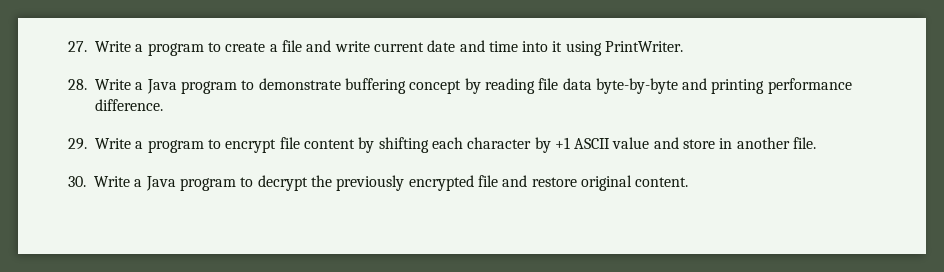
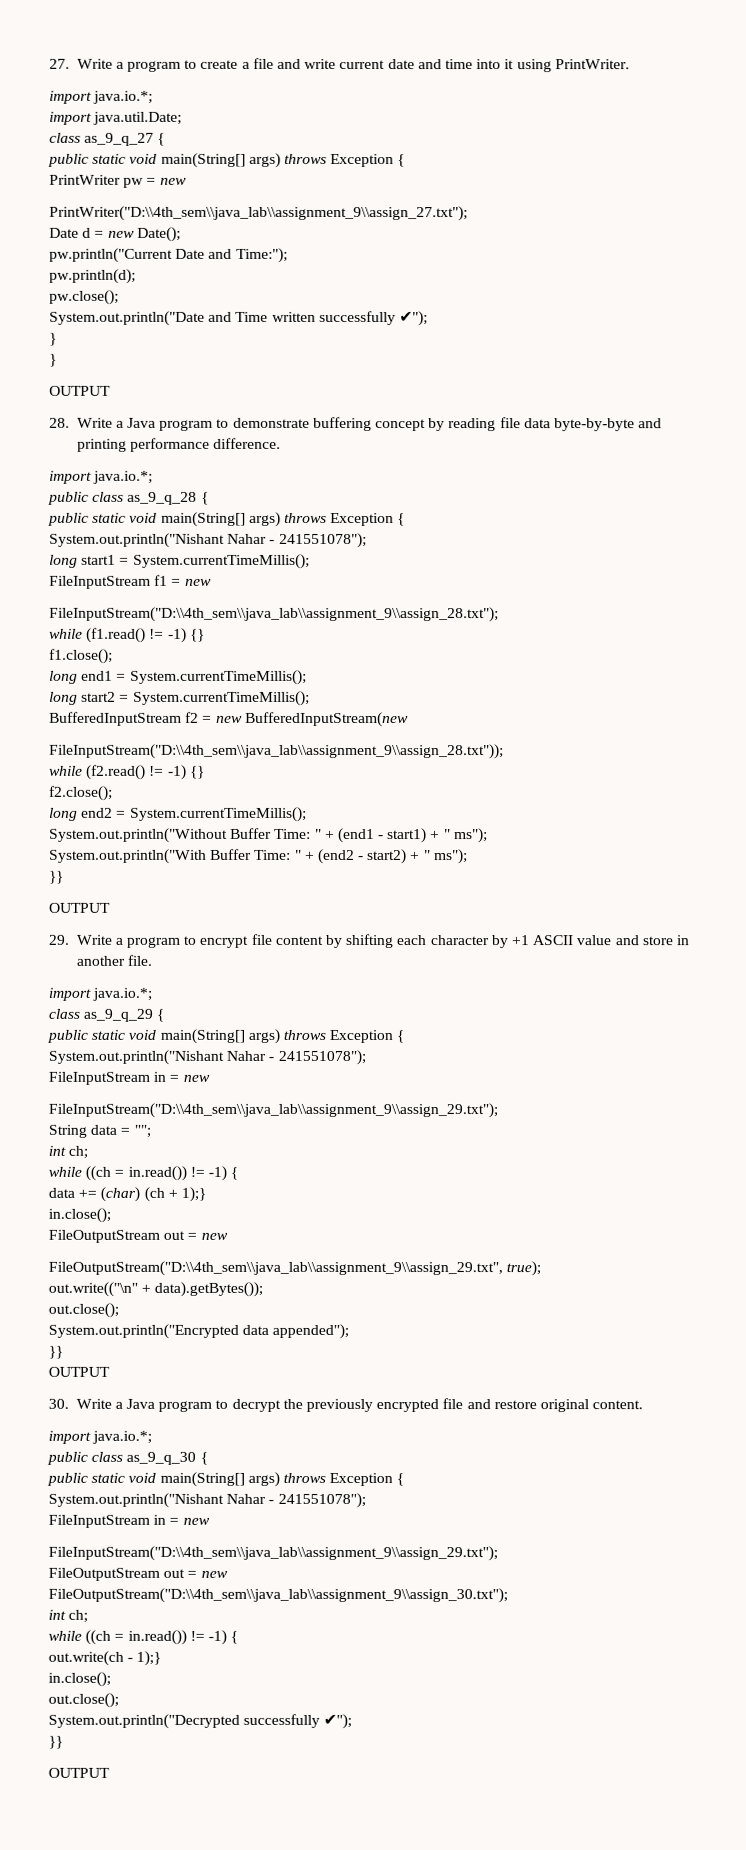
(684, 46) none -> [49,90,154,104] [49,111,183,125] [49,132,166,146] [48,152,406,168] [49,174,187,188] [49,205,468,222] [49,226,181,242] [49,247,288,263] [49,268,136,284] [49,289,119,305] [49,310,428,327] [49,332,57,346] [49,353,57,367] [49,385,111,396] // import java.io.*; // import java.util.Date; // class as_9_q_27 { // public static void main(String[] args) throws Exception { // PrintWriter pw = new // PrintWriter("D:\\4th_sem\\java_lab\\assignment_9\\assign_27.txt"); // Date d = new Date(); // pw.println("Current Date and Time:"); // pw.println(d); // pw.close(); // System.out.println("Date and Time written successfully ✔"); // } // } // OUTPUT
(163, 105) none -> [49,470,154,484] [48,491,209,505] [48,511,406,527] [49,532,367,548] [49,553,310,569] [49,574,212,589] [49,606,499,623] [49,627,205,643] [49,648,113,664] [49,669,307,685] [49,690,310,706] [49,711,409,728] [49,743,504,760] [49,764,205,780] [49,785,113,801] [49,806,307,822] [49,827,488,844] [49,848,468,865] [49,870,64,884] [49,902,111,913] // import java.io.*; // public class as_9_q_28 { // public static void main(String[] args) throws Exception { // System.out.println("Nishant Nahar - 241551078"); // long start1 = System.currentTimeMillis(); // FileInputStream f1 = new // FileInputStream("D:\\4th_sem\\java_lab\\assignment_9\\assign_28.txt"); // while (f1.read() != -1) {} // f1.close(); // long end1 = System.currentTimeMillis(); // long start2 = System.currentTimeMillis(); // BufferedInputStream f2 = new BufferedInputStream(new // FileInputStream("D:\\4th_sem\\java_lab\\assignment_9\\assign_28.txt")); // while (f2.read() != -1) {} // f2.close(); // long end2 = System.currentTimeMillis(); // System.out.println("Without Buffer Time: " + (end1 - start1) + " ms"); // System.out.println("With Buffer Time: " + (end2 - start2) + " ms"); // }} // OUTPUT
(817, 143) none -> [48,987,153,1001] [48,1008,165,1022] [47,1028,405,1044] [48,1049,366,1065] [48,1071,210,1085] [48,1102,498,1119] [48,1124,151,1138] [48,1145,89,1159] [48,1165,239,1181] [48,1186,206,1202] [48,1207,111,1223] [48,1229,228,1243] [48,1260,542,1277] [48,1281,264,1297] [48,1302,119,1318] [48,1323,350,1339] [48,1345,63,1359] [48,1366,110,1377] // import java.io.*; // class as_9_q_29 { // public static void main(String[] args) throws Exception { // System.out.println("Nishant Nahar - 241551078"); // FileInputStream in = new // FileInputStream("D:\\4th_sem\\java_lab\\assignment_9\\assign_29.txt"); // String data = ""; // int ch; // while ((ch = in.read()) != -1) { // data += (char) (ch + 1);} // in.close(); // FileOutputStream out = new // FileOutputStream("D:\\4th_sem\\java_lab\\assignment_9\\assign_29.txt", true); // out.write(("\n" + data).getBytes()); // out.close(); // System.out.println("Encrypted data appended"); // }} // OUTPUT
(689, 182) none -> [48,1430,153,1444] [47,1451,208,1465] [47,1471,405,1487] [48,1492,366,1508] [48,1514,210,1528] [48,1545,498,1562] [48,1567,228,1581] [48,1587,508,1604] [48,1609,89,1623] [48,1629,239,1645] [48,1650,162,1666] [48,1671,111,1687] [48,1692,119,1708] [48,1713,353,1729] [48,1735,63,1749] [48,1767,110,1778] // import java.io.*; // public class as_9_q_30 { // public static void main(String[] args) throws Exception { // System.out.println("Nishant Nahar - 241551078"); // FileInputStream in = new // FileInputStream("D:\\4th_sem\\java_lab\\assignment_9\\assign_29.txt"); // FileOutputStream out = new // FileOutputStream("D:\\4th_sem\\java_lab\\assignment_9\\assign_30.txt"); // int ch; // while ((ch = in.read()) != -1) { // out.write(ch - 1);} // in.close(); // out.close(); // System.out.println("Decrypted successfully ✔"); // }} // OUTPUT

